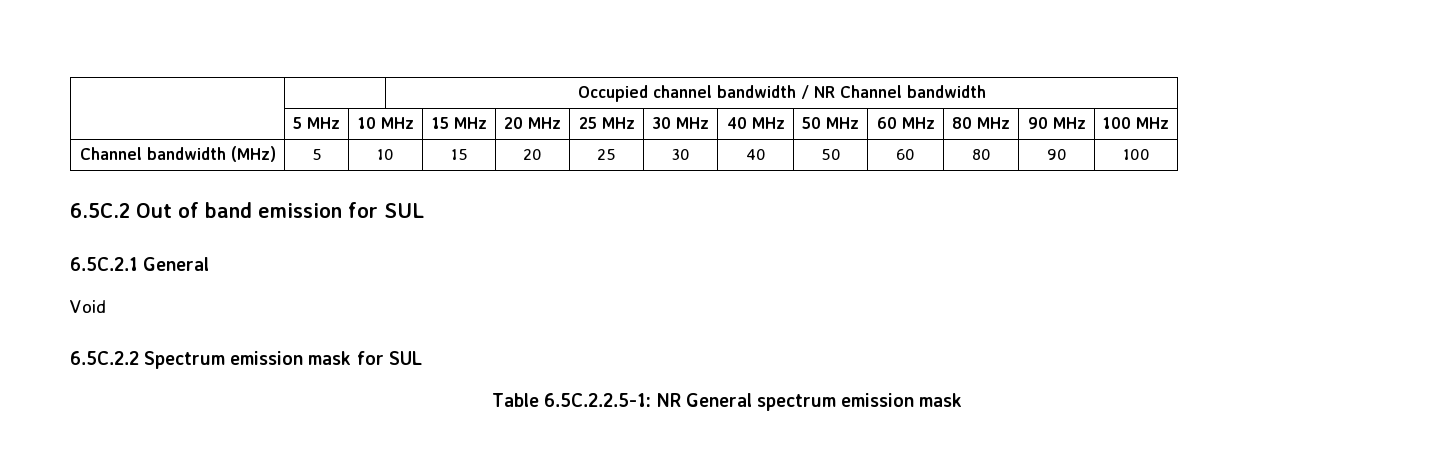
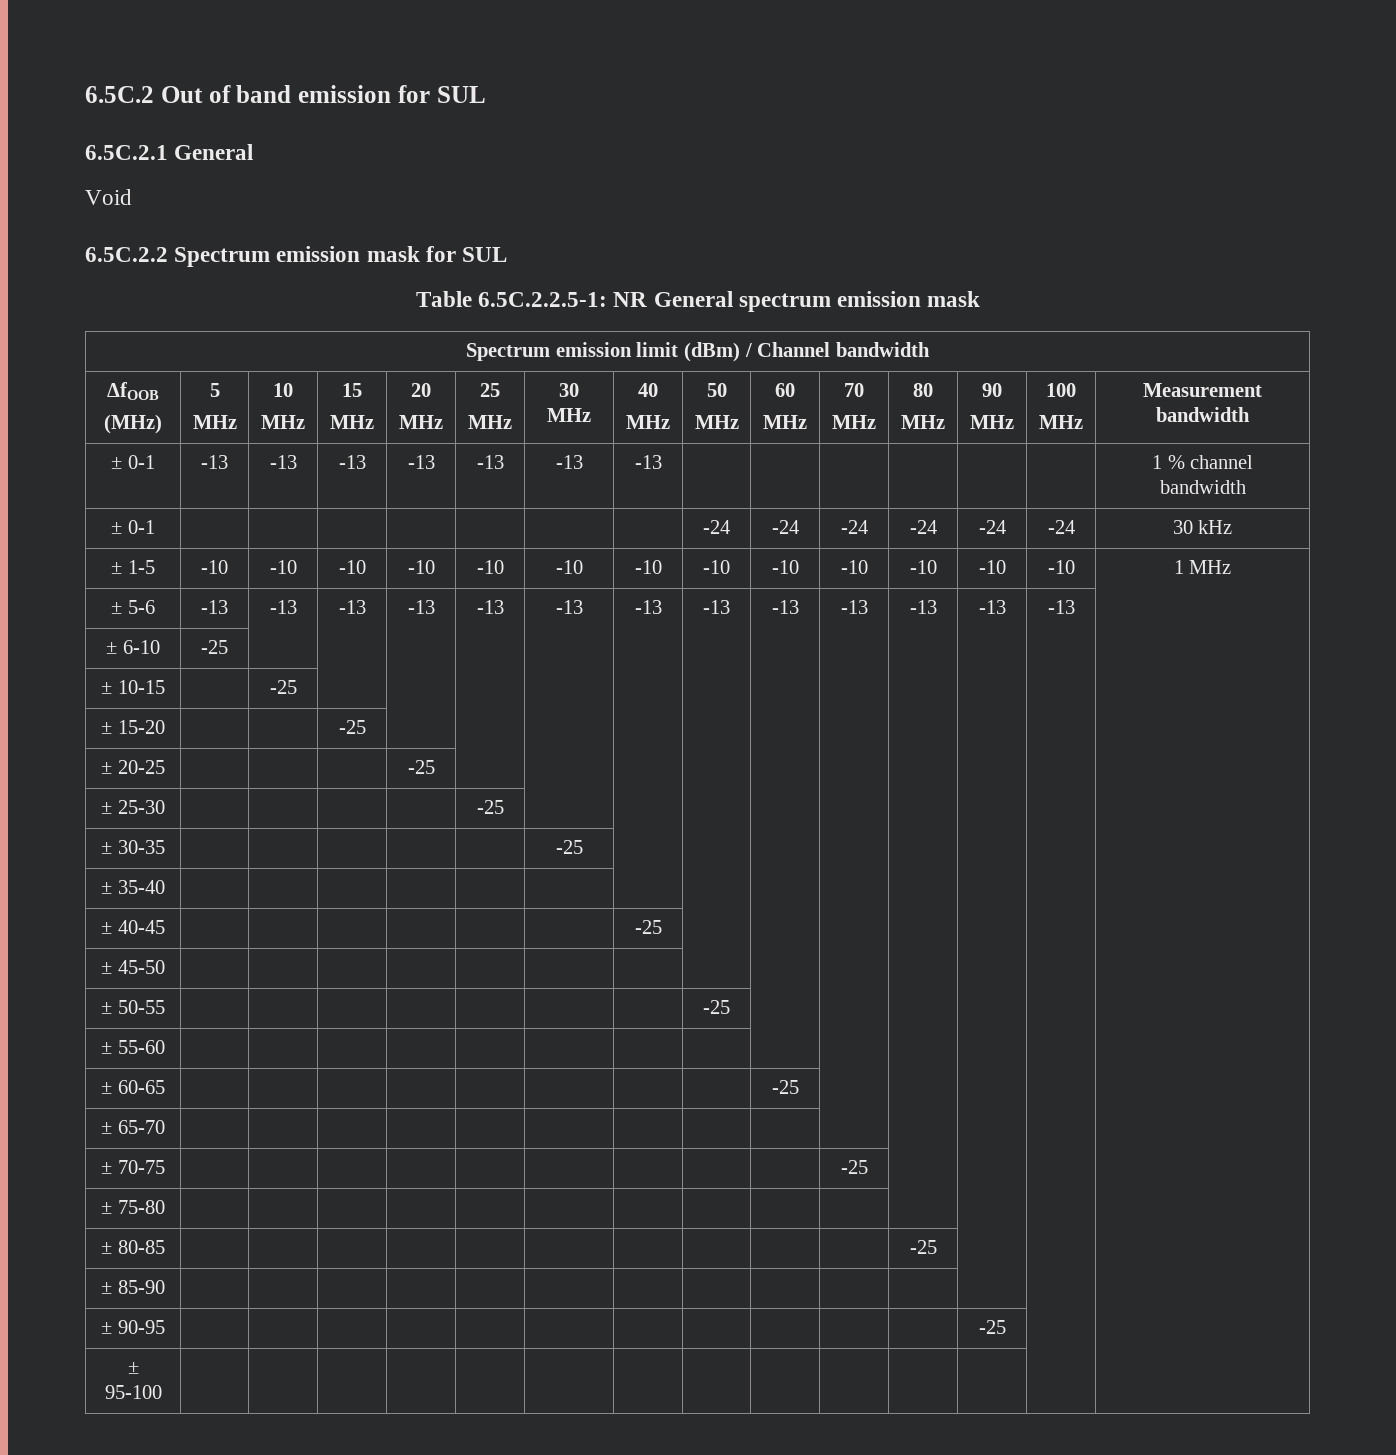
[577,85,986,102] [293,117,340,129] [357,117,414,129] [431,117,487,129] [504,117,561,129] [578,117,635,129] [652,117,709,129] [726,117,785,129] [802,117,859,129] [876,117,935,129] [952,117,1010,129] [1027,117,1086,129] [1103,117,1169,129] [79,146,276,162] [311,149,322,160] [377,149,394,160] [450,149,468,160] [523,149,542,160] [597,149,616,160] [671,149,690,160] [745,149,766,160] [820,149,841,160] [896,149,915,160] [971,149,991,160] [1046,149,1067,160] [1122,149,1150,160] | | Occupied channel bandwidth / NR Channel bandwidth // | 5 MHz | 10 MHz | 15 MHz | 20 MHz | 25 MHz | 30 MHz | 40 MHz | 50 MHz | 60 MHz | 80 MHz | 90 MHz | 100 MHz // Channel bandwidth (MHz) | 5 | 10 | 15 | 20 | 25 | 30 | 40 | 50 | 60 | 80 | 90 | 100 // -> (85, 94) none
(963, 400) none -> [466,342,930,362] [107,382,159,400] [104,414,162,434] [209,383,220,397] [192,415,237,429] [273,383,293,397] [261,415,305,429] [342,383,362,397] [330,415,374,429] [411,383,431,397] [399,415,443,429] [480,383,500,397] [468,415,512,429] [559,383,579,397] [547,408,591,422] [638,383,658,397] [626,415,670,429] [706,383,727,397] [694,415,739,429] [775,383,795,397] [763,415,807,429] [844,383,864,397] [832,415,876,429] [913,383,933,397] [901,415,945,429] [982,383,1002,397] [970,415,1014,429] [1046,383,1076,397] [1039,415,1083,429] [1143,383,1262,397] [1156,407,1250,422] [111,455,155,469] [201,455,228,469] [269,455,297,469] [338,455,366,469] [407,455,435,469] [476,455,504,469] [555,455,583,469] [634,455,662,469] [1151,455,1254,469] [1159,480,1246,494] [111,520,155,534] [703,520,730,534] [771,520,799,534] [840,520,868,534] [909,520,937,534] [978,520,1006,534] [1047,520,1075,534] [1172,520,1233,534] [111,560,155,574] [201,560,228,574] [269,560,297,574] [338,560,366,574] [407,560,435,574] [476,560,504,574] [555,560,583,574] [634,560,662,574] [703,560,730,574] [771,560,799,574] [840,560,868,574] [909,560,937,574] [978,560,1006,574] [1047,560,1075,574] [1173,560,1232,574] [111,600,155,614] [201,600,228,614] [269,600,297,614] [338,600,366,614] [407,600,435,614] [476,600,504,614] [555,600,583,614] [634,600,662,614] [703,600,730,614] [771,600,799,614] [840,600,868,614] [909,600,937,614] [978,600,1006,614] [1047,600,1075,614] [106,640,160,654] [201,640,228,654] [101,680,165,694] [269,680,297,694] [101,720,165,734] [338,720,366,734] [101,760,165,774] [407,760,435,774] [101,800,165,814] [476,800,504,814] [101,840,165,854] [555,840,583,854] [101,880,165,894] [101,920,165,934] [634,920,662,934] [101,960,165,974] [101,1000,165,1014] [703,1000,730,1014] [101,1040,165,1054] [101,1080,165,1094] [771,1080,799,1094] [101,1120,165,1134] [101,1160,165,1174] [840,1160,868,1174] [101,1200,165,1214] [101,1240,165,1254] [909,1240,937,1254] [101,1280,165,1294] [101,1320,165,1334] [978,1320,1006,1334] [127,1362,139,1374] [104,1385,162,1399] // Spectrum emission limit (dBm) / Channel bandwidth // ΔfOOB // (MHz) | 5 // MHz | 10 // MHz | 15 // MHz | 20 // MHz | 25 // MHz | 30 MHz | 40 // MHz | 50 // MHz | 60 // MHz | 70 // MHz | 80 // MHz | 90 // MHz | 100 // MHz | Measurement bandwidth // ± 0-1 | -13 | -13 | -13 | -13 | -13 | -13 | -13 | | | | | | | 1 % channel bandwidth // ± 0-1 | | | | | | | | -24 | -24 | -24 | -24 | -24 | -24 | 30 kHz // ± 1-5 | -10 | -10 | -10 | -10 | -10 | -10 | -10 | -10 | -10 | -10 | -10 | -10 | -10 | 1 MHz // ± 5-6 | -13 | -13 | -13 | -13 | -13 | -13 | -13 | -13 | -13 | -13 | -13 | -13 | -13 | // ± 6-10 | -25 | | | | | | | | | | | | | // ± 10-15 | | -25 | | | | | | | | | | | | // ± 15-20 | | | -25 | | | | | | | | | | | // ± 20-25 | | | | -25 | | | | | | | | | | // ± 25-30 | | | | | -25 | | | | | | | | | // ± 30-35 | | | | | | -25 | | | | | | | | // ± 35-40 | | | | | | | | | | | | | | // ± 40-45 | | | | | | | -25 | | | | | | | // ± 45-50 | | | | | | | | | | | | | | // ± 50-55 | | | | | | | | -25 | | | | | | // ± 55-60 | | | | | | | | | | | | | | // ± 60-65 | | | | | | | | | -25 | | | | | // ± 65-70 | | | | | | | | | | | | | | // ± 70-75 | | | | | | | | | | -25 | | | | // ± 75-80 | | | | | | | | | | | | | | // ± 80-85 | | | | | | | | | | | -25 | | | // ± 85-90 | | | | | | | | | | | | | | // ± 90-95 | | | | | | | | | | | | -25 | | // ± 95-100 | | | | | | | | | | | | | |

